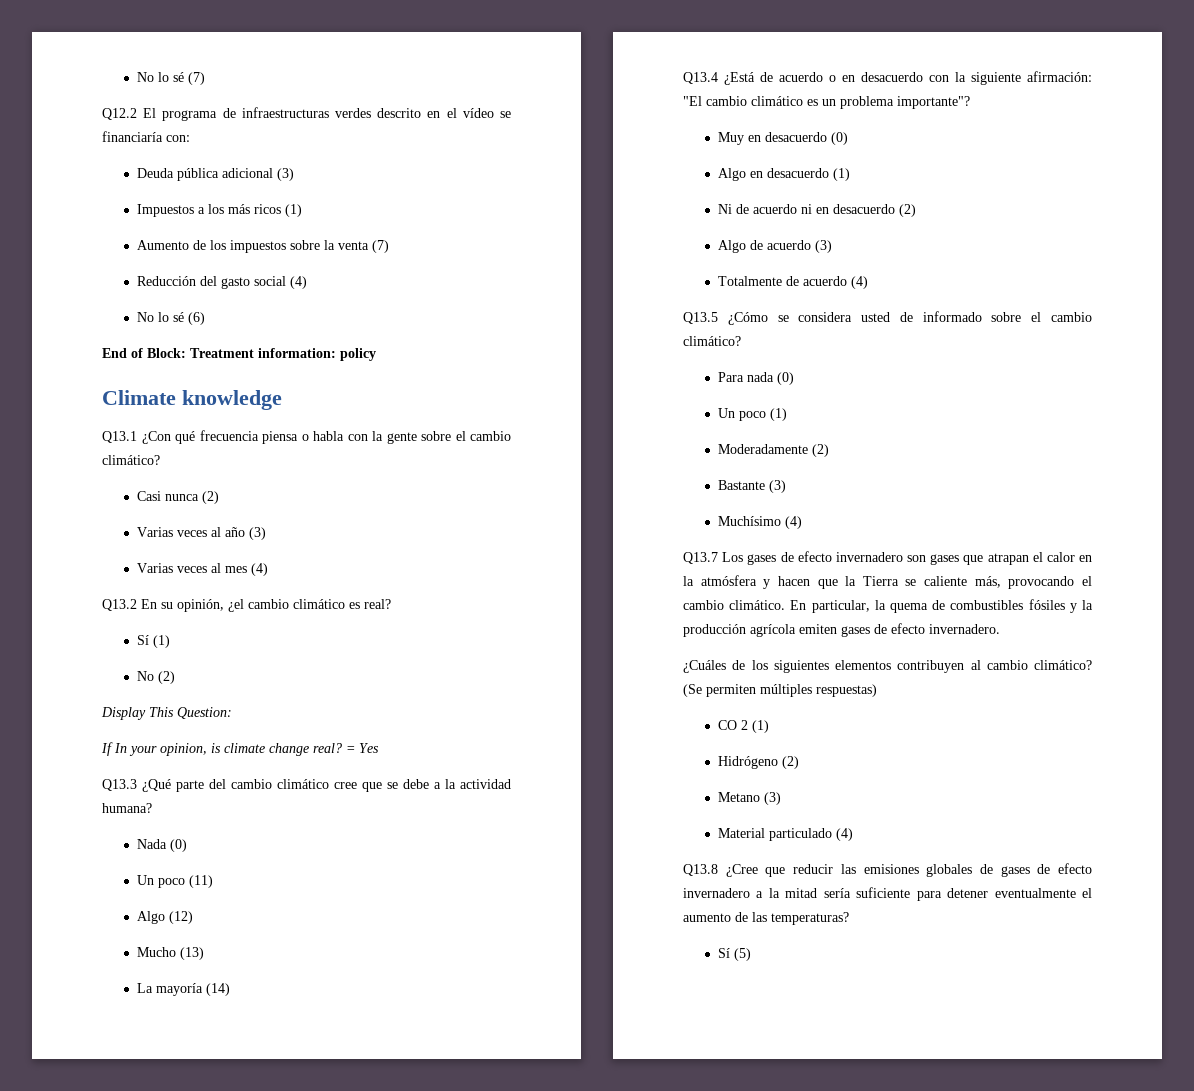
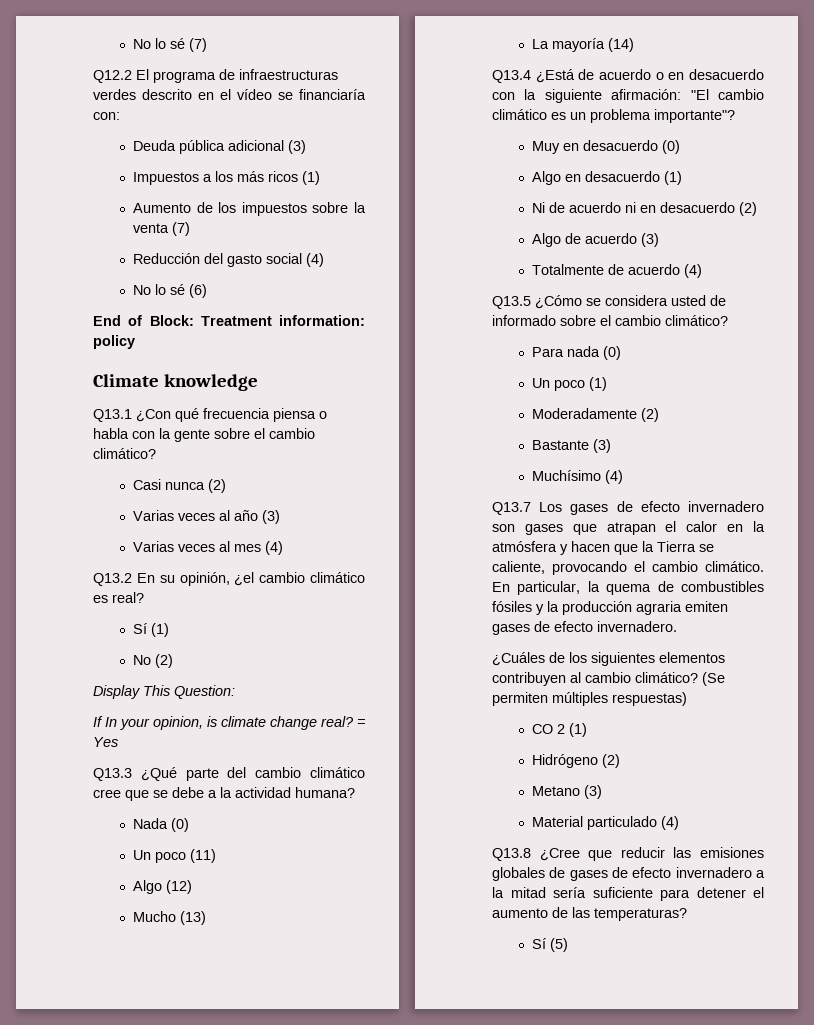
[924,576,1001,588] caliente más, -> [492,561,545,574] caliente,
[750,624,796,637] agrícola -> [636,601,682,615] agraria
[994,888,1076,898] eventualmente -> (746, 892) none

